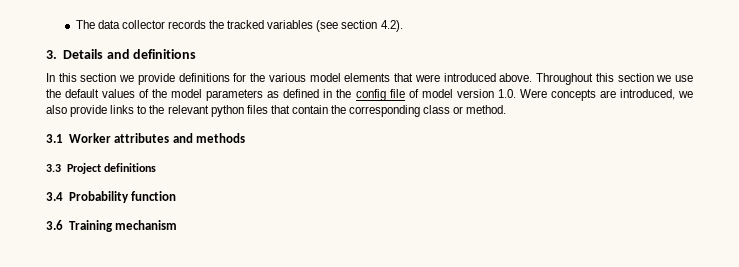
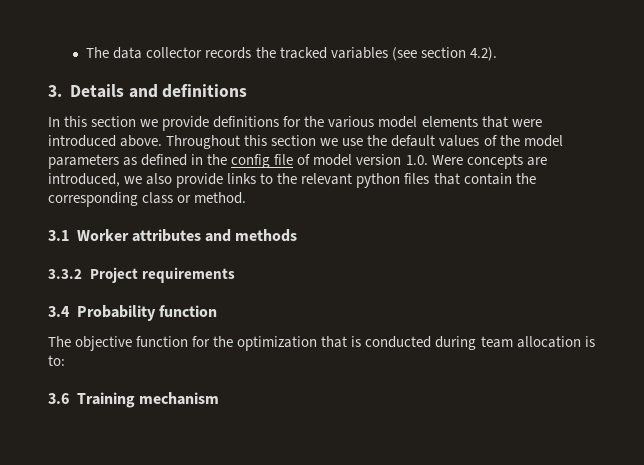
[46,163,156,174] 3.3 Project definitions -> [48,267,235,283] 3.3.2 Project requirements
(177, 196) none -> [48,336,595,351] [48,355,65,366] // The objective function for the optimization that is conducted during team allocation is to:

